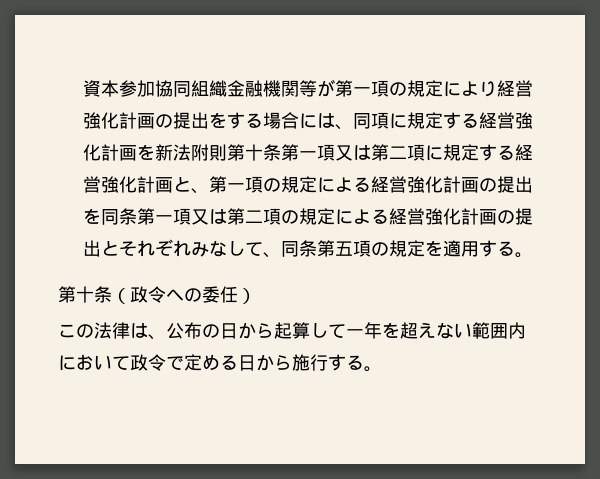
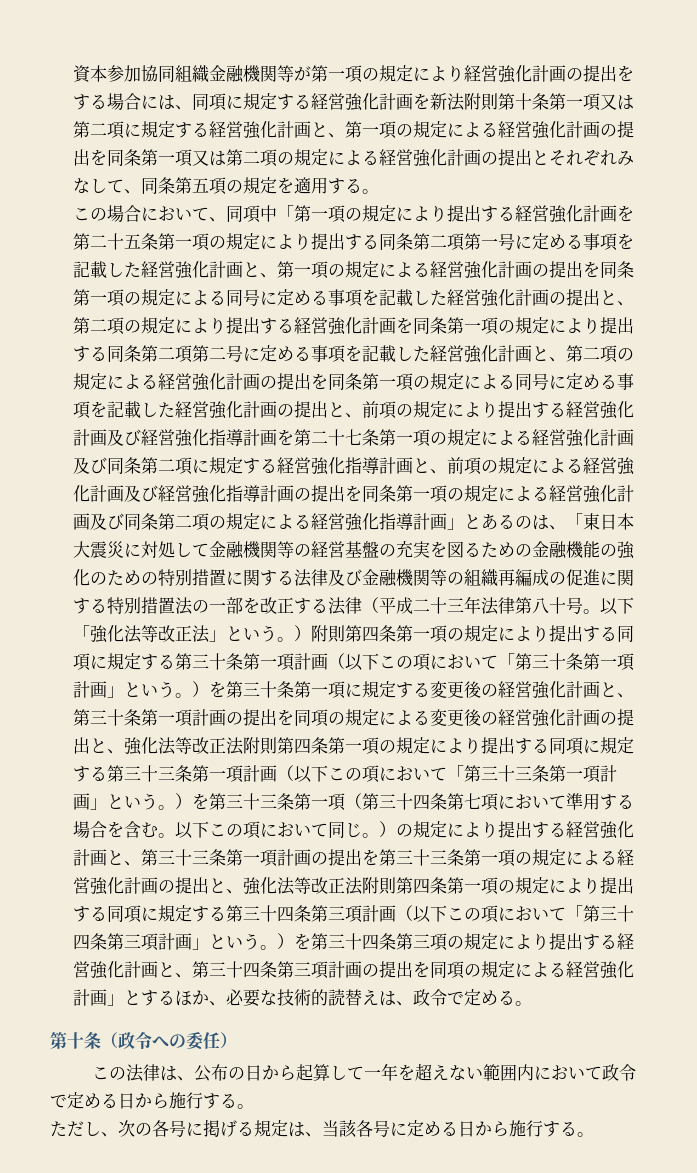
(534, 255) none -> [73,205,635,223] [73,233,635,251] [73,261,635,279] [73,289,635,307] [73,317,635,335] [73,345,635,363] [73,373,635,391] [73,401,635,419] [73,429,635,447] [73,457,636,475] [73,485,635,503] [73,513,635,531] [73,540,636,559] [73,569,635,587] [73,596,635,615] [73,625,635,643] [73,653,635,671] [73,681,635,699] [73,709,635,727] [73,737,635,755] [73,765,618,783] [73,793,635,811] [73,821,635,839] [73,849,635,867] [73,877,635,895] [73,905,635,923] [73,933,635,951] [73,961,635,979] [73,989,533,1007] // この場合において、同項中「第一項の規定により提出する経営強化計画を第二十五条第一項の規定により提出する同条第二項第一号に定める事項を記載した経営強化計画と、第一項の規定による経営強化計画の提出を同条第一項の規定による同号に定める事項を記載した経営強化計画の提出と、第二項の規定により提出する経営強化計画を同条第一項の規定により提出する同条第二項第二号に定める事項を記載した経営強化計画と、第二項の規定による経営強化計画の提出を同条第一項の規定による同号に定める事項を記載した経営強化計画の提出と、前項の規定により提出する経営強化計画及び経営強化指導計画を第二十七条第一項の規定による経営強化計画及び同条第二項に規定する経営強化指導計画と、前項の規定による経営強化計画及び経営強化指導計画の提出を同条第一項の規定による経営強化計画及び同条第二項の規定による経営強化指導計画」とあるのは、「東日本大震災に対処して金融機関等の経営基盤の充実を図るための金融機能の強化のための特別措置に関する法律及び金融機関等の組織再編成の促進に関する特別措置法の一部を改正する法律（平成二十三年法律第八十号。以下「強化法等改正法」という。）附則第四条第一項の規定により提出する同項に規定する第三十条第一項計画（以下この項において「第三十条第一項計画」という。）を第三十条第一項に規定する変更後の経営強化計画と、第三十条第一項計画の提出を同項の規定による変更後の経営強化計画の提出と、強化法等改正法附則第四条第一項の規定により提出する同項に規定する第三十三条第一項計画（以下この項において「第三十三条第一項計画」という。）を第三十三条第一項（第三十四条第七項において準用する場合を含む。以下この項において同じ。）の規定により提出する経営強化計画と、第三十三条第一項計画の提出を第三十三条第一項の規定による経営強化計画の提出と、強化法等改正法附則第四条第一項の規定により提出する同項に規定する第三十四条第三項計画（以下この項において「第三十四条第三項計画」という。）を第三十四条第三項の規定により提出する経営強化計画と、第三十四条第三項計画の提出を同項の規定による経営強化計画」とするほか、必要な技術的読替えは、政令で定める。
(382, 369) none -> [50,1119,594,1138] // ただし、次の各号に掲げる規定は、当該各号に定める日から施行する。

